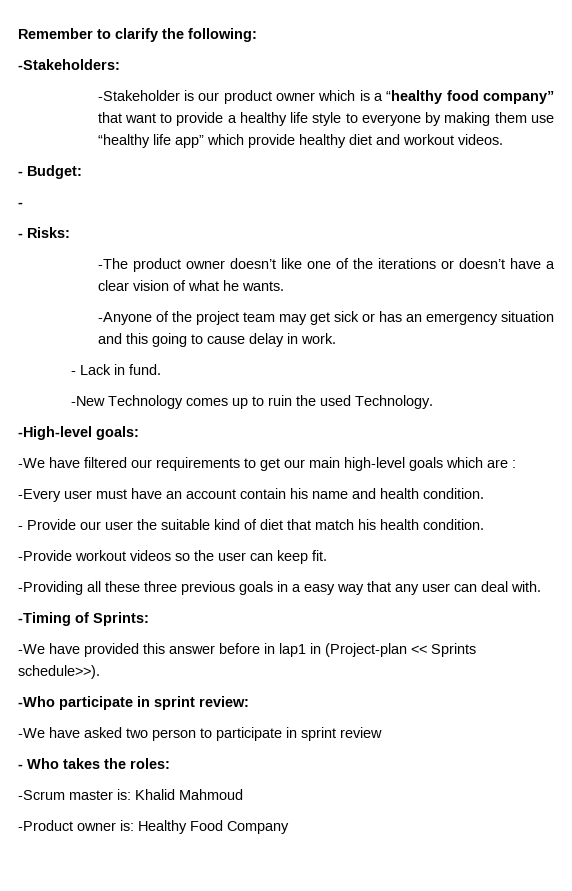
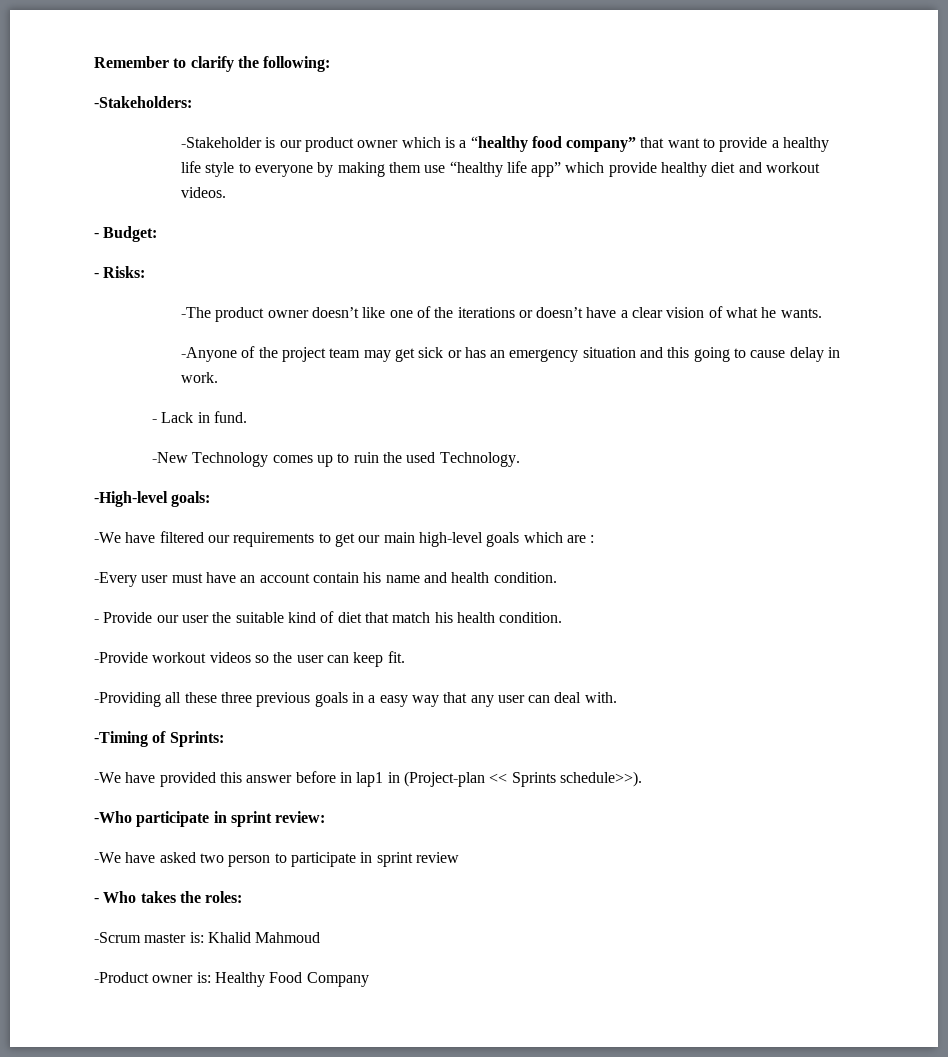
[18,233,23,238] // - -> (99, 275) none

